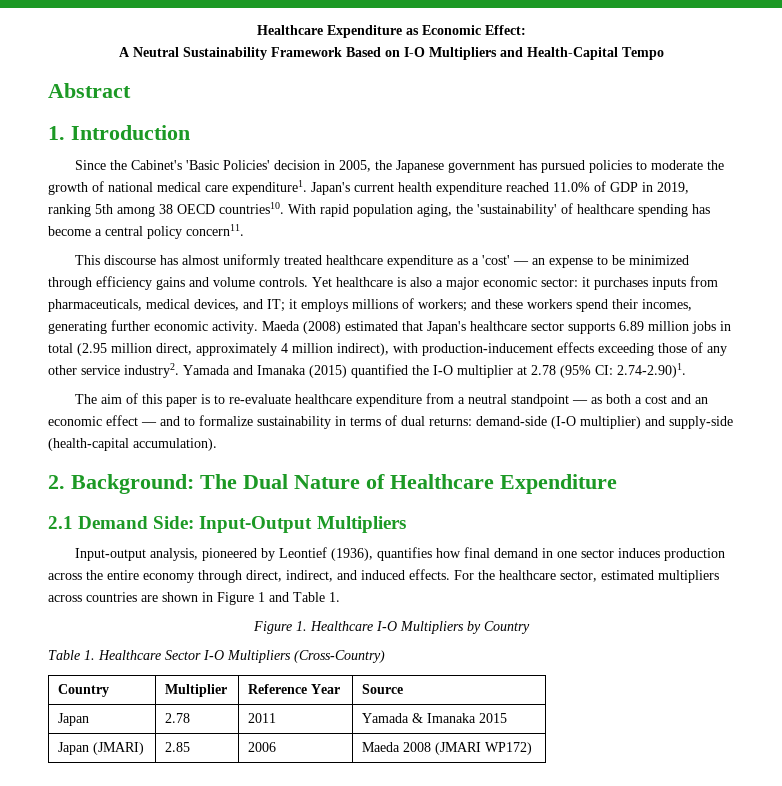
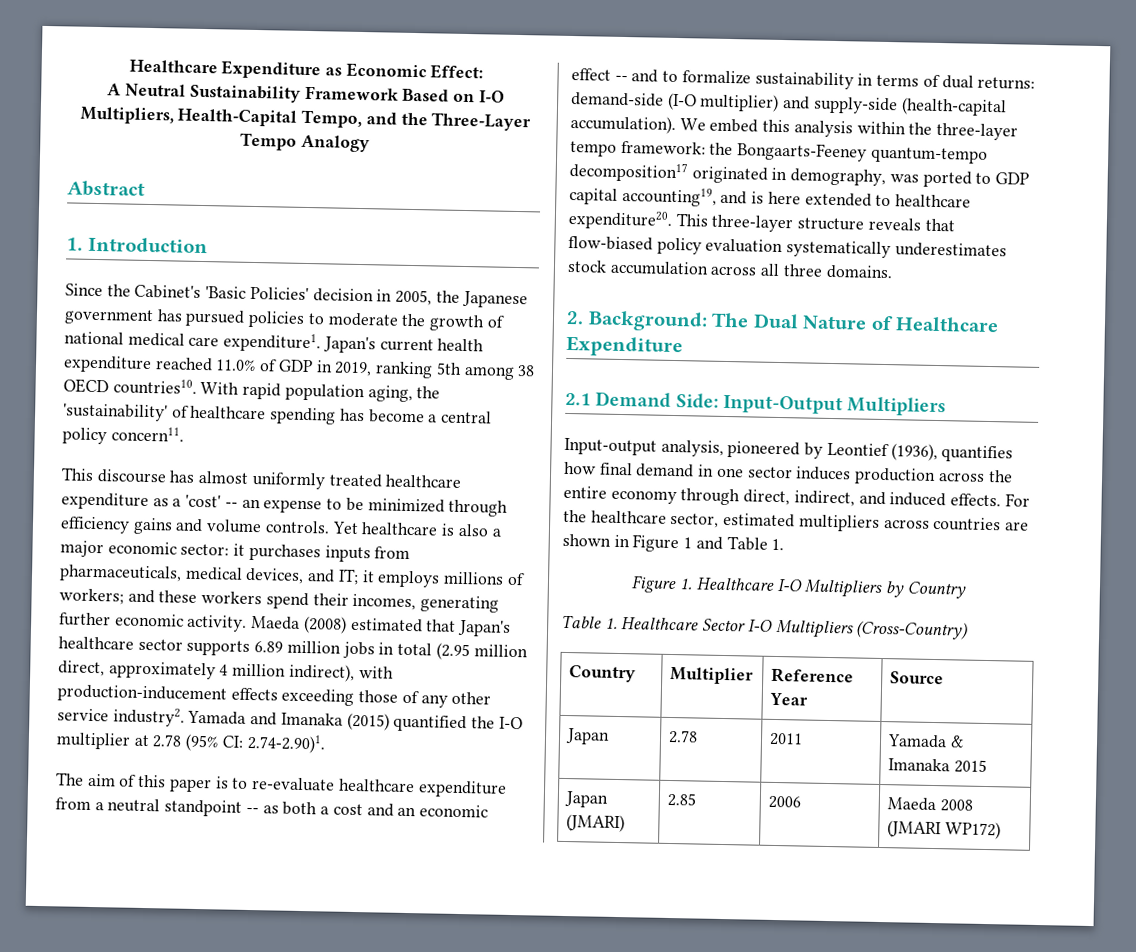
[428,47,618,60] Multipliers and Health-Capital -> [79,106,532,132] Multipliers, Health-Capital Tempo, and the Three-Layer
(664, 53) none -> [300,134,370,153] Analogy
[512,261,529,265] — -> [224,502,238,508] --
[571,400,588,404] — -> [245,807,259,814] --
[141,422,157,426] — -> [614,75,628,82] --
(217, 444) none -> [679,118,1019,141] [570,140,988,164] [569,160,1030,188] [569,186,972,208] [568,209,955,233] [568,235,1007,259] [567,259,893,280] We embed this analysis within the three-layer tempo framework: the Bongaarts-Feeney quantum-tempo decomposition17 originated in demography, was ported to GDP capital accounting19, and is here extended to healthcare expenditure20. This three-layer structure reveals that flow-biased policy evaluation systematically underestimates stock accumulation across all three domains.

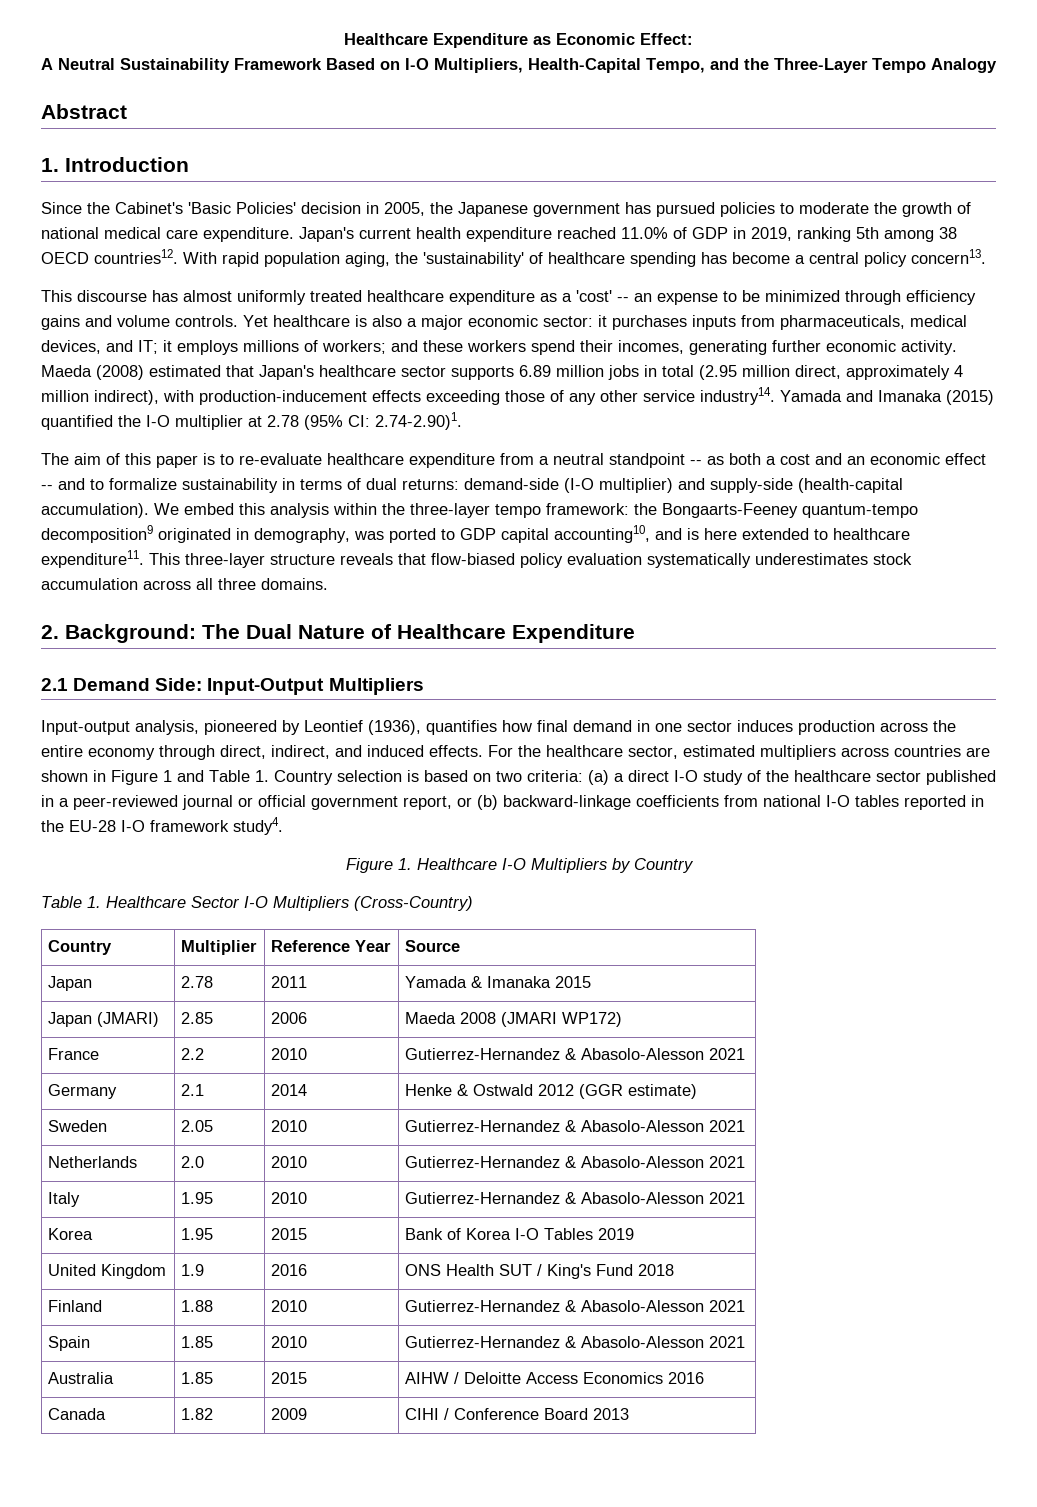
[223,332,322,353] expenditure1. -> [203,227,294,242] expenditure.
[112,378,197,395] countries10. -> [94,249,178,264] countries12.
[110,426,184,442] concern11. -> [911,249,986,264] concern13.
[112,707,185,727] industry2. -> [700,387,775,405] industry14.
[569,160,688,183] decomposition17 -> [41,525,153,543] decomposition9
[621,186,717,207] accounting19, -> [554,525,650,543] accounting10,
[568,209,673,230] expenditure20. -> [41,550,144,568] expenditure11.
(785, 544) none -> [274,770,996,785] [41,795,984,810] [41,817,283,835] Country selection is based on two criteria: (a) a direct I-O study of the healthcare sector published in a peer-reviewed journal or official government report, or (b) backward-linkage coefficients from national I-O tables reported in the EU-28 I-O framework study4.
(1001, 830) none -> [47,1048,99,1060] [180,1048,204,1060] [270,1048,307,1060] [404,1048,745,1060] [47,1084,117,1099] [180,1084,204,1096] [270,1084,307,1096] [404,1084,697,1099] [47,1120,107,1132] [180,1120,213,1132] [270,1120,307,1132] [404,1120,745,1132] [47,1156,137,1168] [180,1156,204,1168] [270,1156,307,1168] [404,1156,745,1168] [47,1192,80,1207] [180,1192,213,1204] [270,1192,307,1204] [404,1192,745,1204] [47,1228,93,1240] [180,1228,213,1240] [270,1228,307,1240] [404,1228,634,1240] [47,1264,166,1279] [180,1264,204,1276] [270,1264,307,1276] [404,1264,674,1279] [47,1300,102,1312] [180,1300,213,1312] [270,1300,307,1312] [404,1300,745,1312] [47,1336,90,1351] [180,1336,213,1348] [270,1336,307,1348] [404,1336,745,1348] [47,1372,114,1384] [180,1372,213,1384] [270,1372,307,1384] [404,1372,704,1384] [47,1408,106,1420] [180,1408,213,1420] [270,1408,307,1420] [404,1408,629,1420] // France | 2.2 | 2010 | Gutierrez-Hernandez & Abasolo-Alesson 2021 // Germany | 2.1 | 2014 | Henke & Ostwald 2012 (GGR estimate) // Sweden | 2.05 | 2010 | Gutierrez-Hernandez & Abasolo-Alesson 2021 // Netherlands | 2.0 | 2010 | Gutierrez-Hernandez & Abasolo-Alesson 2021 // Italy | 1.95 | 2010 | Gutierrez-Hernandez & Abasolo-Alesson 2021 // Korea | 1.95 | 2015 | Bank of Korea I-O Tables 2019 // United Kingdom | 1.9 | 2016 | ONS Health SUT / King's Fund 2018 // Finland | 1.88 | 2010 | Gutierrez-Hernandez & Abasolo-Alesson 2021 // Spain | 1.85 | 2010 | Gutierrez-Hernandez & Abasolo-Alesson 2021 // Australia | 1.85 | 2015 | AIHW / Deloitte Access Economics 2016 // Canada | 1.82 | 2009 | CIHI / Conference Board 2013

